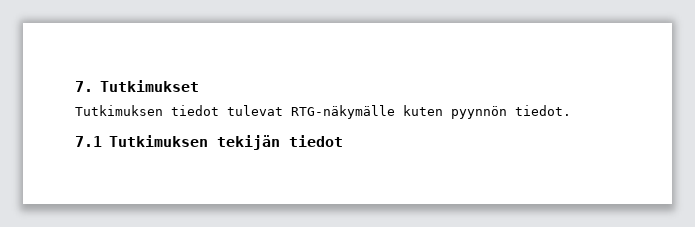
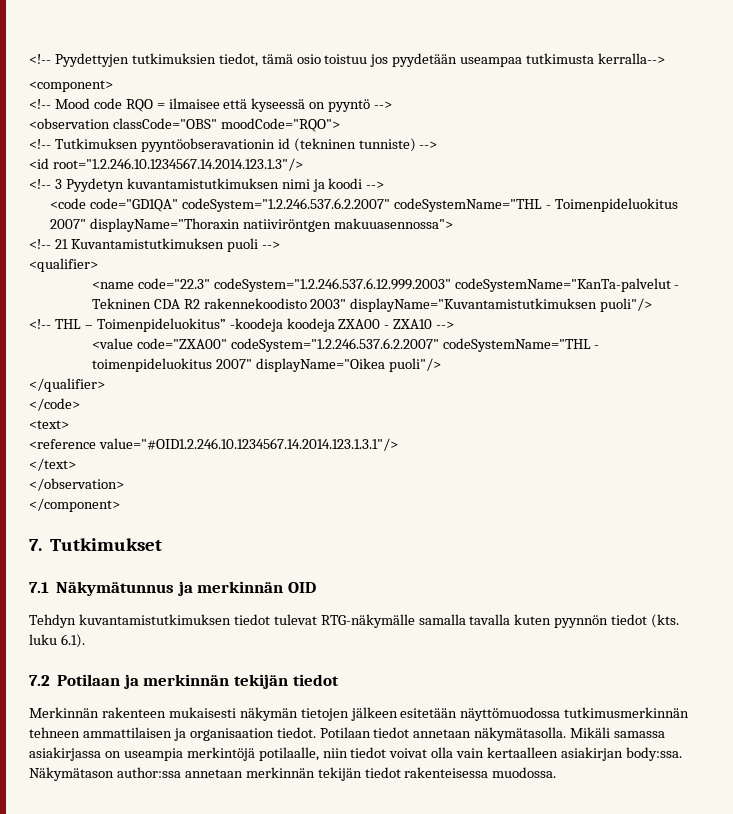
[75,80,199,92] [75,105,571,119] [75,135,343,150] 7. Tutkimukset // Tutkimuksen tiedot tulevat RTG-näkymälle kuten pyynnön tiedot. // 7.1 Tutkimuksen tekijän tiedot -> [29,53,666,67] [29,80,113,92] [29,98,393,112] [29,118,340,132] [29,138,438,152] [29,158,303,171] [29,178,385,192] [49,198,678,212] [49,218,453,232] [29,238,280,252] [29,258,98,272] [91,278,680,292] [91,298,653,312] [29,318,455,332] [91,338,600,352] [91,358,441,372] [29,378,105,392] [29,398,80,411] [29,420,69,429] [29,438,398,451] [29,458,76,471] [29,478,124,491] [29,498,120,512] [29,538,162,551] [29,581,317,596] [29,614,680,628] [29,634,85,648] [29,674,339,689] [29,707,690,721] [29,727,666,741] [29,747,682,761] [29,767,557,781] <!-- Pyydettyjen tutkimuksien tiedot, tämä osio toistuu jos pyydetään useampaa tutkimusta kerralla--> // <component> // <!-- Mood code RQO = ilmaisee että kyseessä on pyyntö --> // <observation classCode="OBS" moodCode="RQO"> // <!-- Tutkimuksen pyyntöobseravationin id (tekninen tunniste) --> // <id root="1.2.246.10.1234567.14.2014.123.1.3"/> // <!-- 3 Pyydetyn kuvantamistutkimuksen nimi ja koodi --> // <code code="GD1QA" codeSystem="1.2.246.537.6.2.2007" codeSystemName="THL - Toimenpideluokitus 2007" displayName="Thoraxin natiiviröntgen makuuasennossa"> // <!-- 21 Kuvantamistutkimuksen puoli --> // <qualifier> // <name code="22.3" codeSystem="1.2.246.537.6.12.999.2003" codeSystemName="KanTa-palvelut - Tekninen CDA R2 rakennekoodisto 2003" displayName="Kuvantamistutkimuksen puoli"/> // <!-- THL – Toimenpideluokitus” -koodeja koodeja ZXA00 - ZXA10 --> // <value code="ZXA00" codeSystem="1.2.246.537.6.2.2007" codeSystemName="THL - toimenpideluokitus 2007" displayName="Oikea puoli"/> // </qualifier> // </code> // <text> // <reference value="#OID1.2.246.10.1234567.14.2014.123.1.3.1"/> // </text> // </observation> // </component> // 7. Tutkimukset // 7.1 Näkymätunnus ja merkinnän OID // Tehdyn kuvantamistutkimuksen tiedot tulevat RTG-näkymälle samalla tavalla kuten pyynnön tiedot (kts. luku 6.1). // 7.2 Potilaan ja merkinnän tekijän tiedot // Merkinnän rakenteen mukaisesti näkymän tietojen jälkeen esitetään näyttömuodossa tutkimusmerkinnän tehneen ammattilaisen ja organisaation tiedot. Potilaan tiedot annetaan näkymätasolla. Mikäli samassa asiakirjassa on useampia merkintöjä potilaalle, niin tiedot voivat olla vain kertaalleen asiakirjan body:ssa. Näkymätason author:ssa annetaan merkinnän tekijän tiedot rakenteisessa muodossa.

